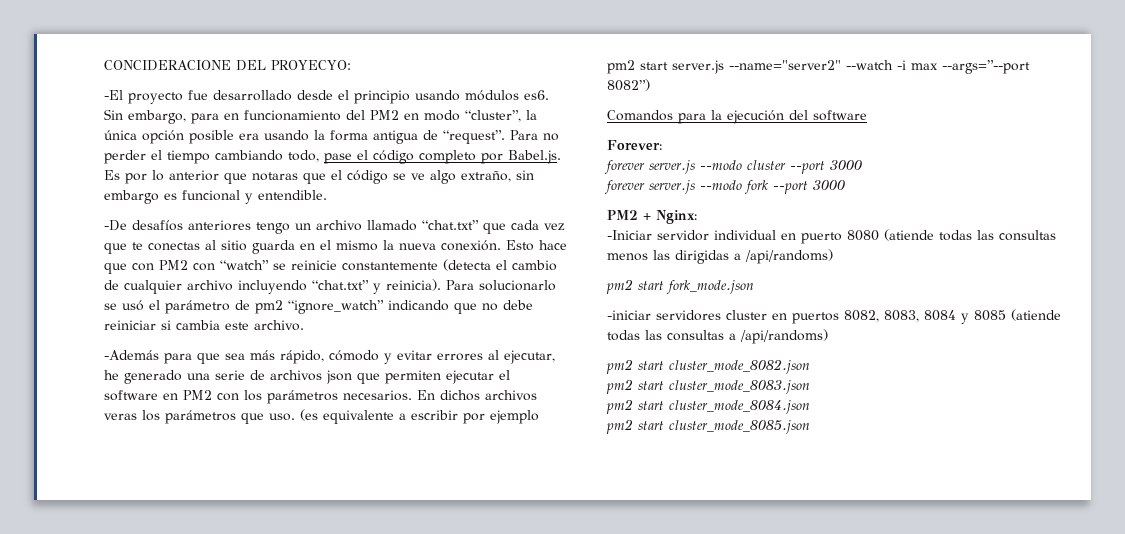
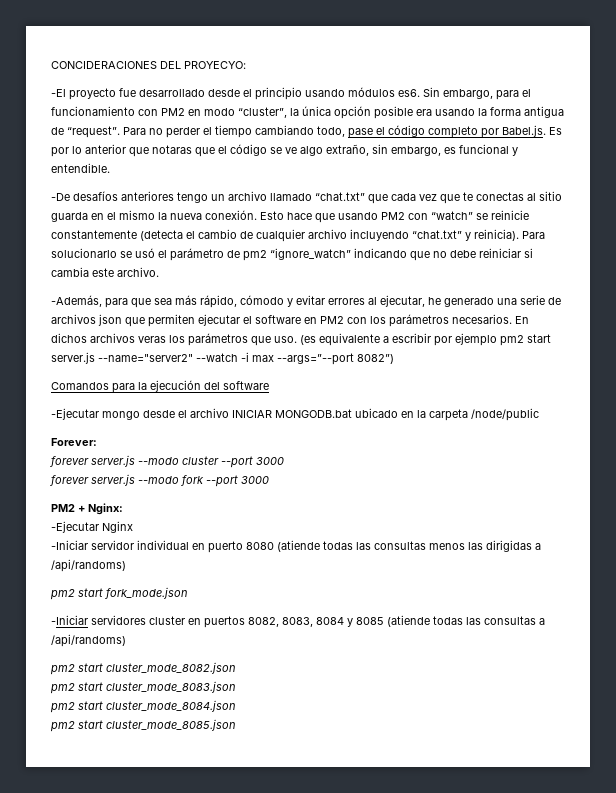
[104,60,231,71] CONCIDERACIONE -> [51,61,157,69] CONCIDERACIONES
[224,110,365,121] en funcionamiento del -> [522,89,531,97] [51,106,158,116] el funcionamiento con
[104,190,159,204] embargo -> [391,146,441,156] embargo,
[132,263,154,271] con -> [338,212,378,220] usando
[104,350,159,360] -Además -> [51,295,102,307] -Además,
(867, 115) none -> [51,408,539,421] // -Ejecutar mongo desde el archivo INICIAR MONGODB.bat ubicado en la carpeta /node/public
(697, 217) none -> [51,521,133,533] // -Ejecutar Nginx
[607,310,651,320] -iniciar -> [51,615,88,625] -Iniciar

